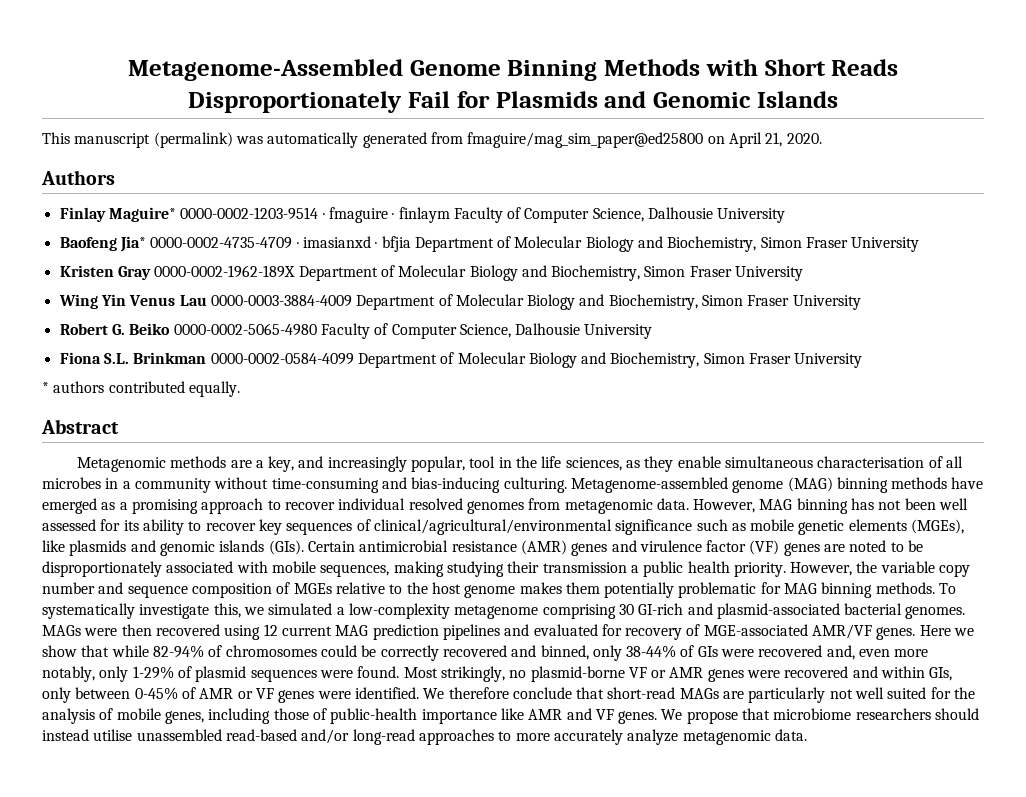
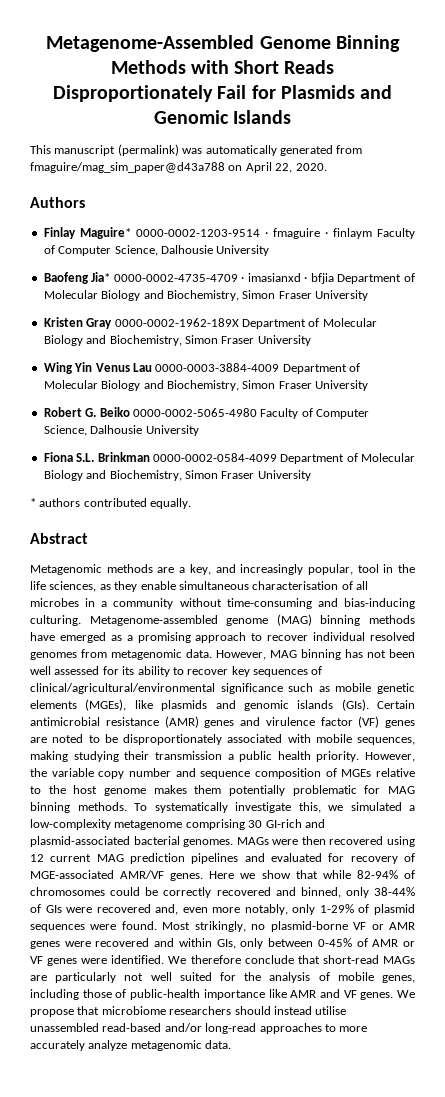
[467,132,704,148] fmaguire/mag_sim_paper@ed25800 -> [30,162,225,173] fmaguire/mag_sim_paper@d43a788
[765,132,783,147] 21, -> [275,163,293,173] 22,

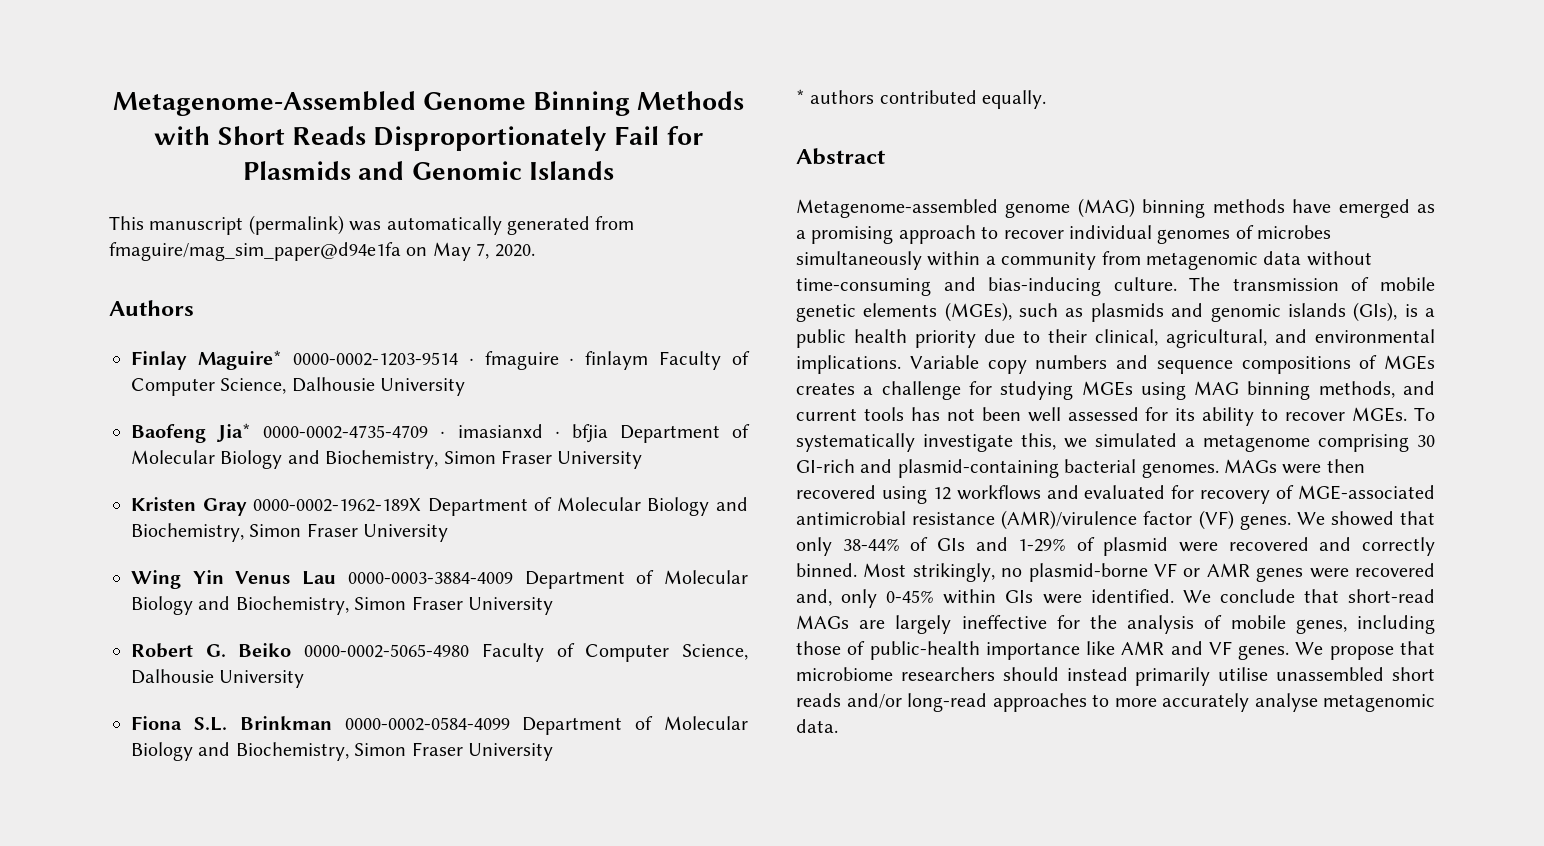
[30,162,293,173] fmaguire/mag_sim_paper@d43a788 on April 22, -> [109,242,490,261] fmaguire/mag_sim_paper@d94e1fa on May 7,
[30,564,415,575] [30,581,368,592] [30,598,415,609] [30,615,81,626] Metagenomic methods are a key, and increasingly popular, tool in the life sciences, as they enable simultaneous characterisation of all microbes in a community without time-consuming and bias-inducing culturing. -> (885, 156) none
[370,632,415,641] [30,649,341,660] resolved genomes from metagenomic data. However, MAG binning -> [1157,225,1332,244] [796,251,1372,270] [796,277,1435,296] [796,302,1435,322] [796,329,1435,348] [796,355,1435,374] [796,381,1435,400] [796,407,904,421] genomes of microbes simultaneously within a community from metagenomic data without time-consuming and bias-inducing culture. The transmission of mobile genetic elements (MGEs), such as plasmids and genomic islands (GIs), is a public health priority due to their clinical, agricultural, and environmental implications. Variable copy numbers and sequence compositions of MGEs creates a challenge for studying MGEs using MAG binning methods, and current tools
[231,666,323,677] [30,683,416,694] [30,699,415,711] [30,716,415,728] [30,734,415,745] [30,751,415,762] [30,768,416,779] [30,785,416,796] [30,802,127,813] key sequences of clinical/agricultural/environmental significance such as mobile genetic elements (MGEs), like plasmids and genomic islands (GIs). Certain antimicrobial resistance (AMR) genes and virulence factor (VF) genes are noted to be disproportionately associated with mobile sequences, making studying their transmission a public health priority. However, the variable copy number and sequence composition of MGEs relative to the host genome makes them potentially problematic for MAG binning methods. -> [1352,407,1408,422] MGEs.
[30,819,111,830] low-complexity -> (1195, 442) none
[30,836,130,847] plasmid-associated -> [897,459,1059,478] plasmid-containing
[50,853,239,864] current MAG prediction pipelines -> [956,485,1041,500] workflows
[120,870,415,881] [30,887,415,898] [30,904,415,915] [30,921,157,932] AMR/VF genes. Here we show that while 82-94% of chromosomes could be correctly recovered and binned, only 38-44% of GIs were recovered and, even more notably, only 1-29% of plasmid sequences were found. -> [796,510,1435,530] [796,537,1435,556] [796,563,857,577] antimicrobial resistance (AMR)/virulence factor (VF) genes. We showed that only 38-44% of GIs and 1-29% of plasmid were recovered and correctly binned.
[154,938,416,949] [30,956,78,966] and within GIs, only between 0-45% of AMR or VF genes -> [796,589,1034,608] and, only 0-45% within GIs
[190,955,241,964] therefore -> (1211, 596) none
[55,972,212,983] particularly not well suited -> [895,615,1047,634] largely ineffective
(312, 1010) none -> [1135,667,1211,686] primarily
[102,1023,162,1032] read-based -> [1392,667,1435,681] [796,693,841,707] short reads
[88,1040,128,1051] analyze -> [1254,693,1318,712] analyse

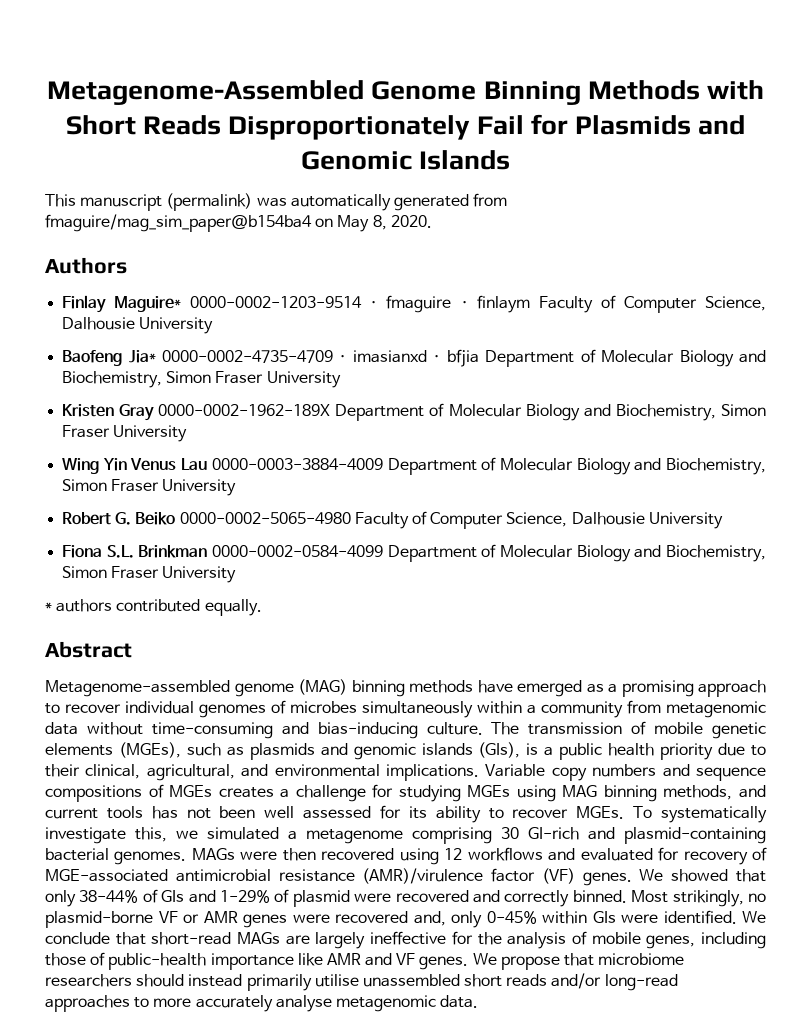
[109,242,401,261] fmaguire/mag_sim_paper@d94e1fa -> [45,214,312,232] fmaguire/mag_sim_paper@b154ba4
[476,243,490,259] 7, -> [372,215,387,230] 8,

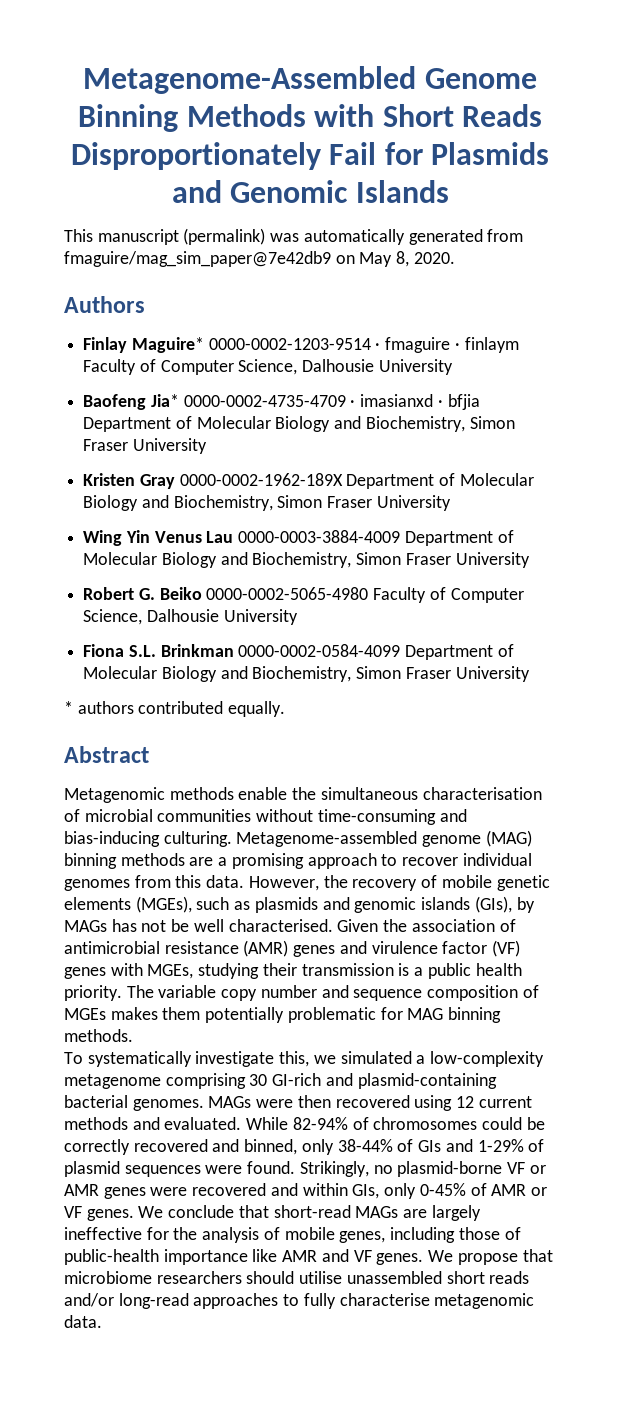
[45,214,312,232] fmaguire/mag_sim_paper@b154ba4 -> [64,251,331,267] fmaguire/mag_sim_paper@7e42db9
(132, 649) none -> [64,787,542,803] [64,809,467,825] [64,831,232,847] Metagenomic methods enable the simultaneous characterisation of microbial communities without time-consuming and bias-inducing culturing.
[477,680,604,697] have emerged as -> [189,857,214,866] are
[271,700,766,718] [45,722,623,739] of microbes simultaneously within a community from metagenomic data without time-consuming and bias-inducing culture. The transmission -> [134,875,418,891] from this data. However, the recovery
[526,743,766,760] [45,764,657,781] is a public health priority due to their clinical, agricultural, and environmental implications. Variable copy numbers -> [516,897,535,913] [64,919,516,932] [64,940,521,957] [64,963,522,979] [64,985,317,1001] by MAGs has not be well characterised. Given the association of antimicrobial resistance (AMR) genes and virulence factor (VF) genes with MGEs, studying their transmission is a public health priority. The variable copy number
[45,785,142,802] compositions -> [427,985,519,1001] composition
[218,784,767,802] [45,805,625,823] creates a challenge for studying MGEs using MAG binning methods, and current tools has not been well assessed for its ability to recover MGEs. -> [110,1007,502,1023] [64,1029,133,1042] makes them potentially problematic for MAG binning methods. //
(297, 835) none -> [430,1051,545,1067] low-complexity
[467,847,767,865] [45,868,767,886] workflows and evaluated for recovery of MGE-associated antimicrobial resistance (AMR)/virulence factor (VF) genes. We showed that -> [478,1096,532,1108] [64,1117,545,1130] [64,1139,298,1155] current methods and evaluated. While 82-94% of chromosomes could be correctly recovered and binned,
[354,890,744,907] were recovered and correctly binned. Most strikingly, -> [124,1161,369,1177] sequences were found. Strikingly,
[413,910,737,928] and, only 0-45% within GIs were identified. -> [270,1183,547,1199] [64,1206,134,1221] and within GIs, only 0-45% of AMR or VF genes.
[188,974,312,991] instead primarily -> (295, 1277) none
[153,995,332,1012] more accurately analyse -> [303,1293,430,1309] fully characterise

